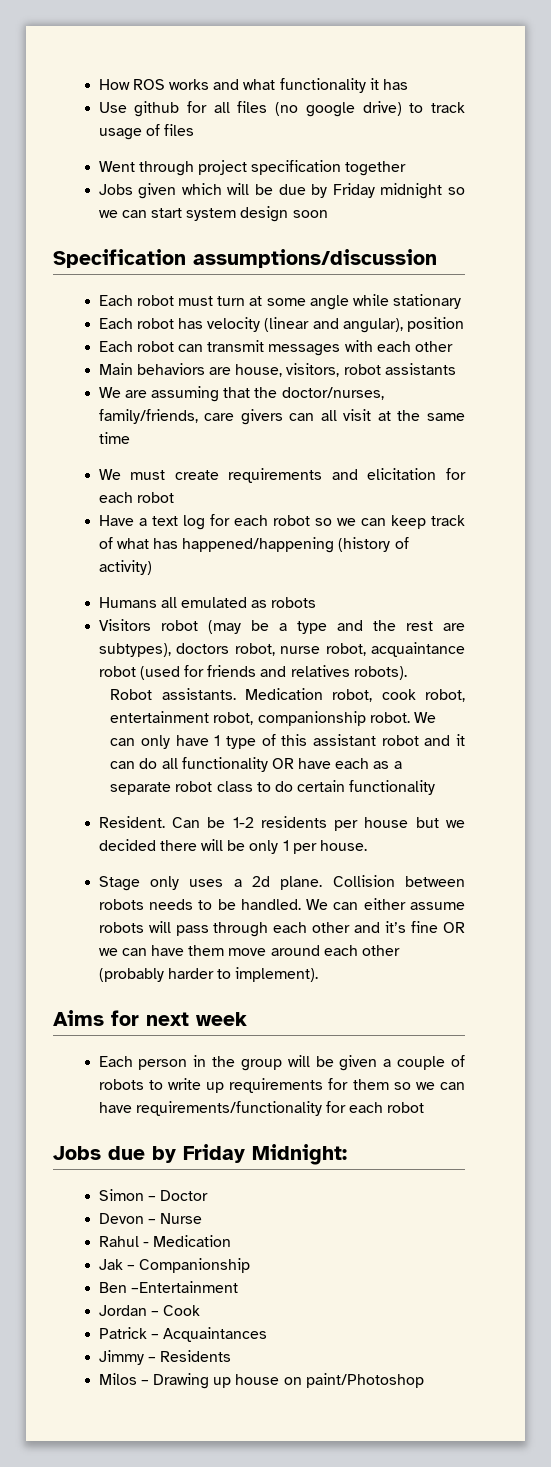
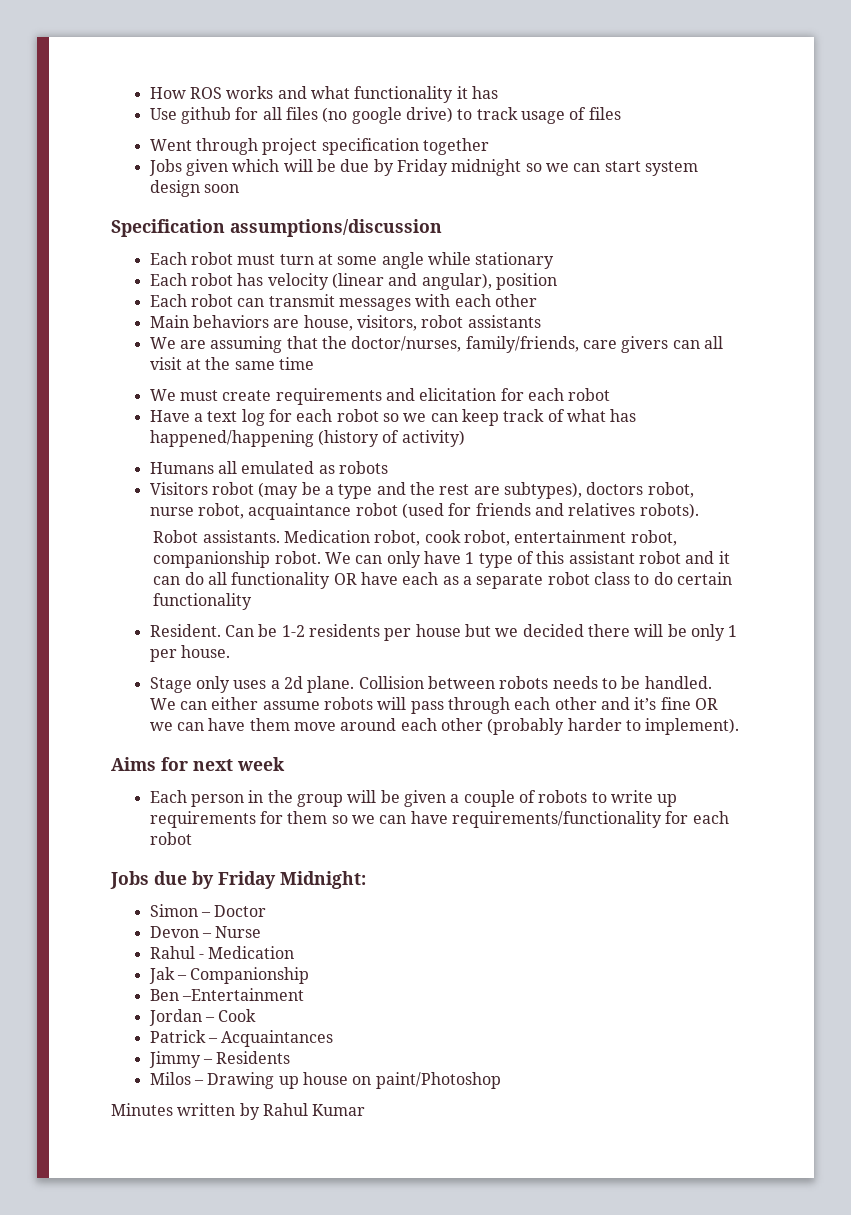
(424, 1380) none -> [111,1103,366,1120] // Minutes written by Rahul Kumar

